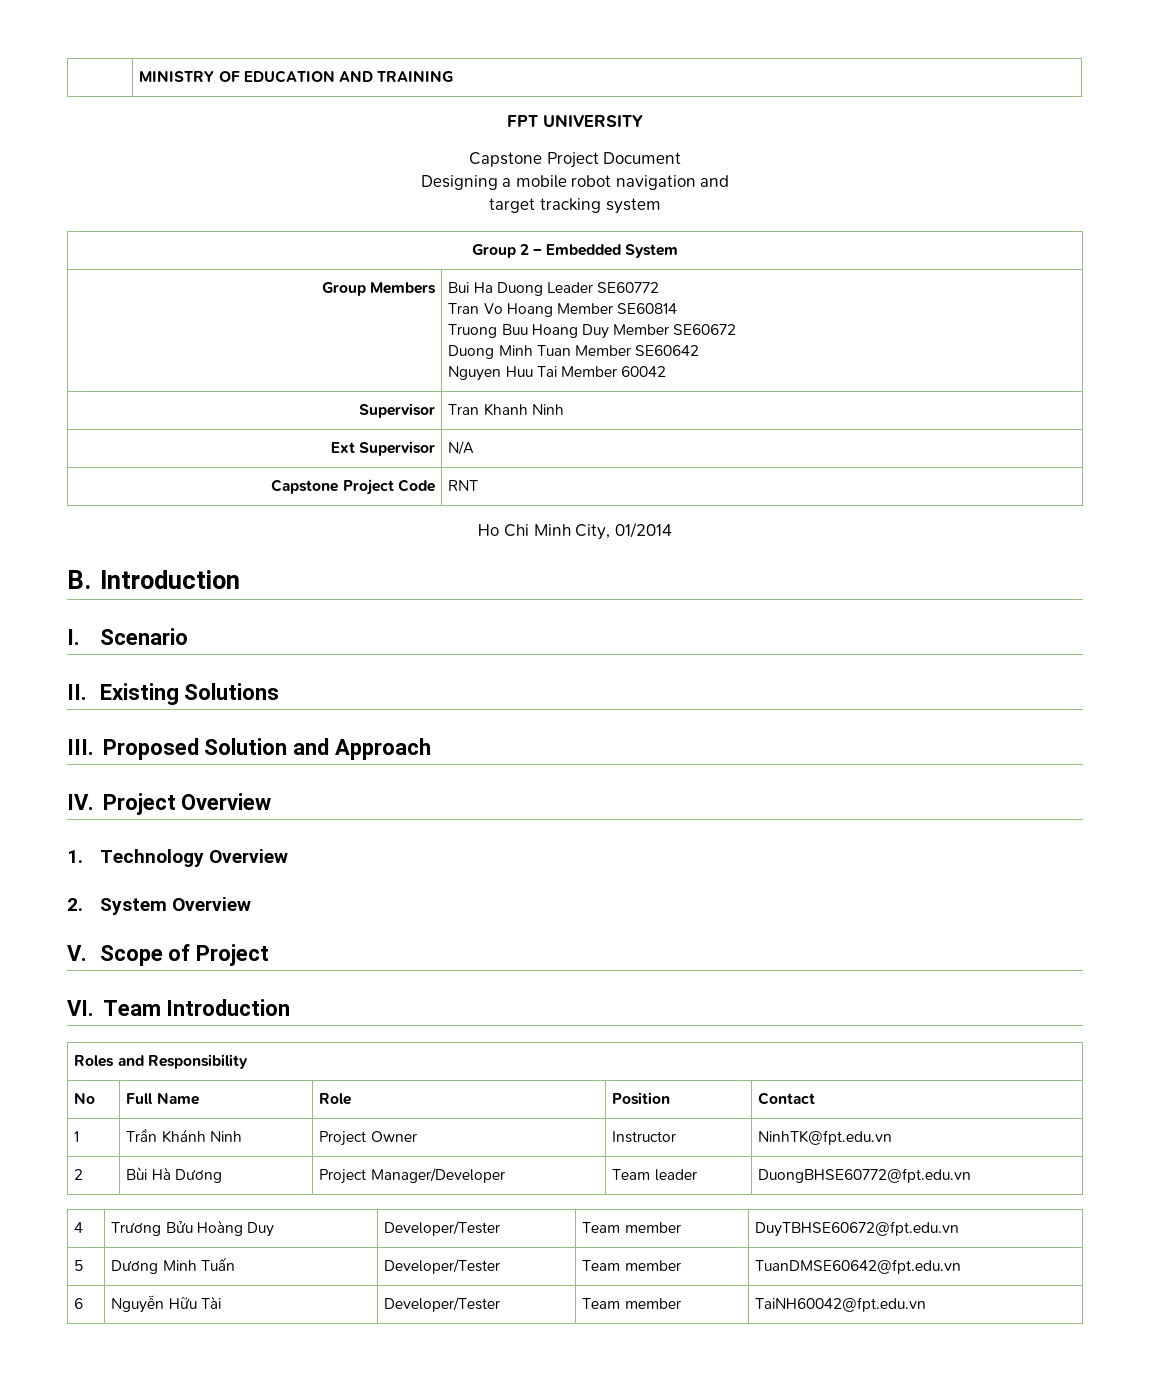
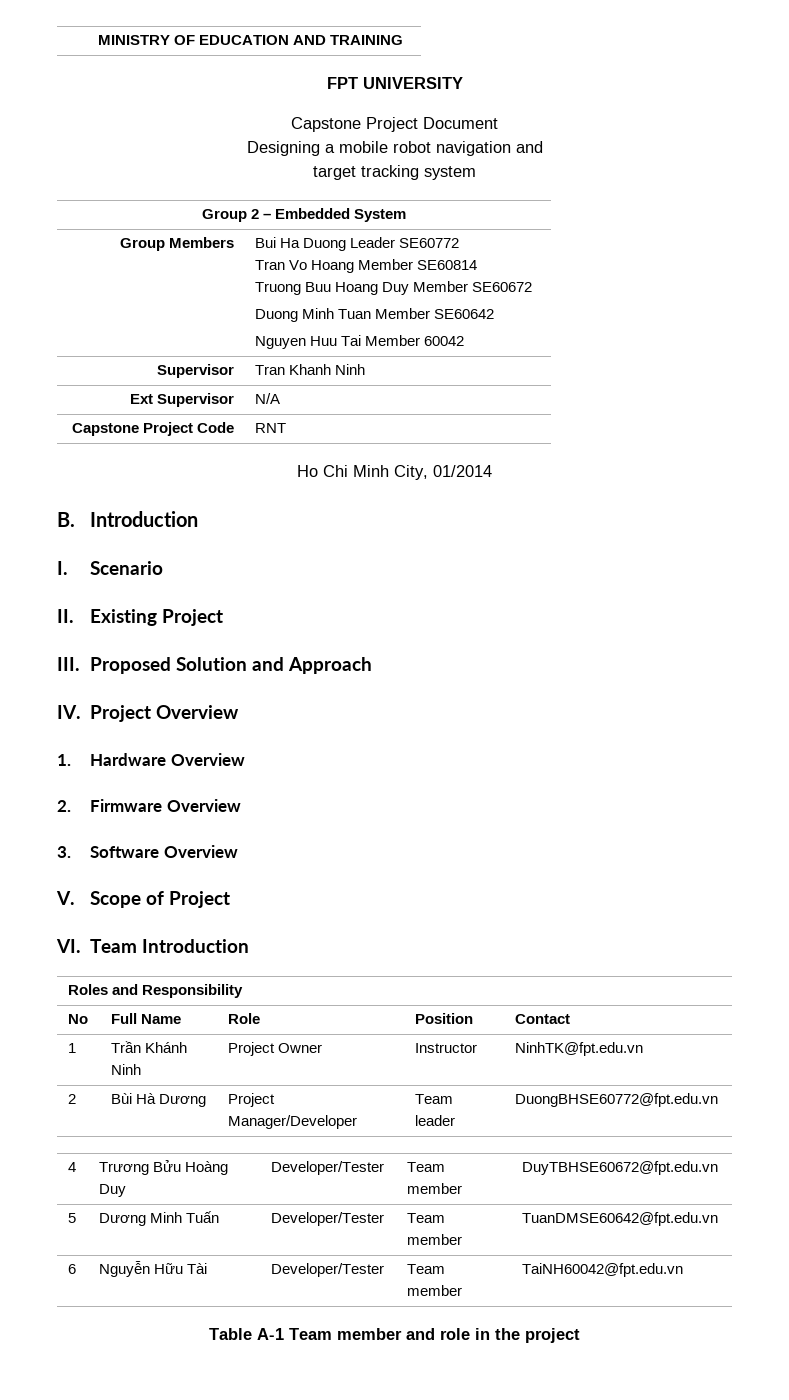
[184,683,280,700] Solutions -> [161,609,223,626] Project
[99,849,204,867] Technology -> [89,753,166,766] Hardware
[99,898,167,915] System -> [89,799,241,812] [57,846,159,858] Firmware Overview // 3. Software
(927, 1304) none -> [209,1328,580,1343] // Table A-1 Team member and role in the project

